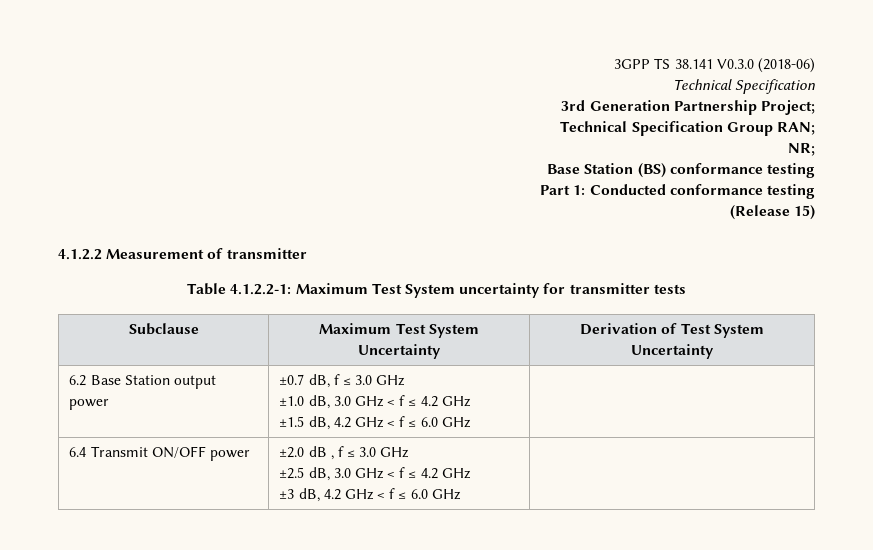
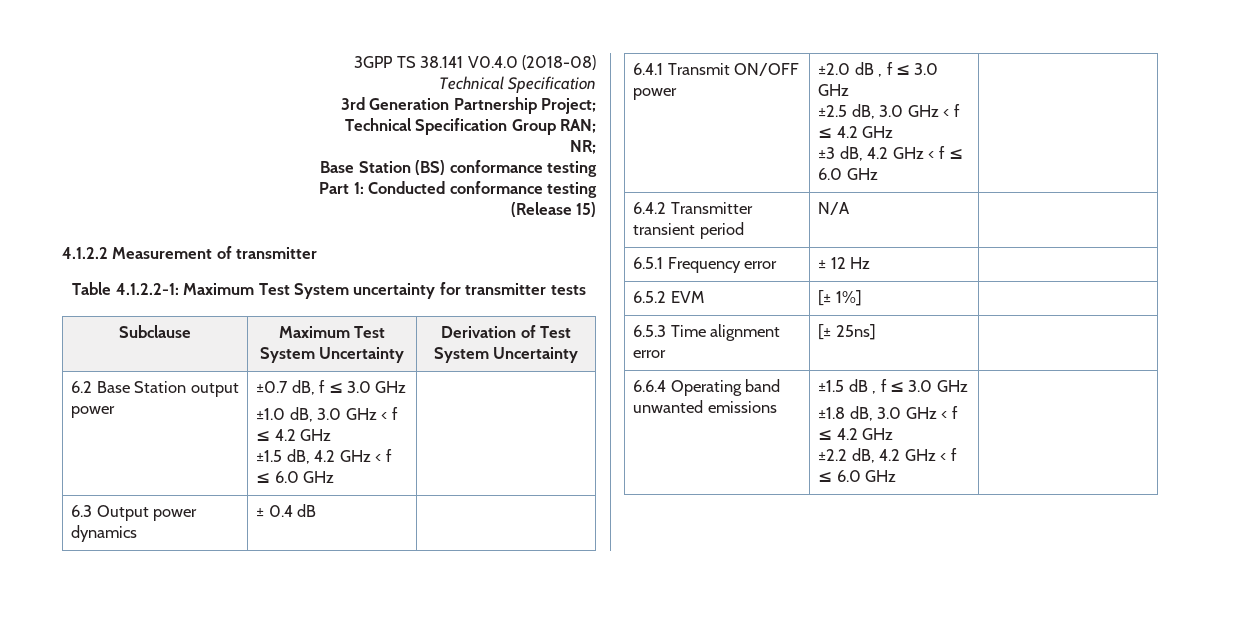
[716,58,815,73] V0.3.0 (2018-06) -> [467,55,596,70] V0.4.0 (2018-08)
[69,447,87,457] 6.4 -> [71,505,198,521] [71,525,138,542] [256,504,317,517] [633,63,664,75] 6.3 Output power dynamics | ± 0.4 dB | // 6.4.1
(461, 494) none -> [633,202,753,214] [633,222,744,239] [818,202,851,215] [633,257,778,273] [818,257,871,269] [633,291,704,303] [818,290,862,306] [633,324,781,341] [633,350,667,358] [818,324,876,340] [633,379,781,396] [633,400,777,413] [818,379,968,394] [818,406,959,421] [818,428,894,440] [818,448,958,463] [818,470,897,482] // 6.4.2 Transmitter transient period | N/A | // 6.5.1 Frequency error | ± 12 Hz | // 6.5.2 EVM | [± 1%] | // 6.5.3 Time alignment error | [± 25ns] | // 6.6.4 Operating band unwanted emissions | ±1.5 dB , f ≤ 3.0 GHz // ±1.8 dB, 3.0 GHz < f ≤ 4.2 GHz // ±2.2 dB, 4.2 GHz < f ≤ 6.0 GHz |

